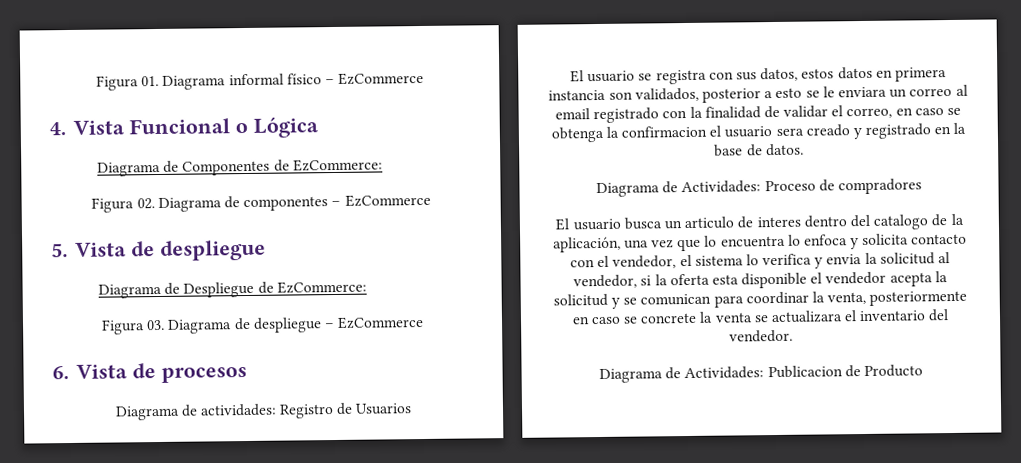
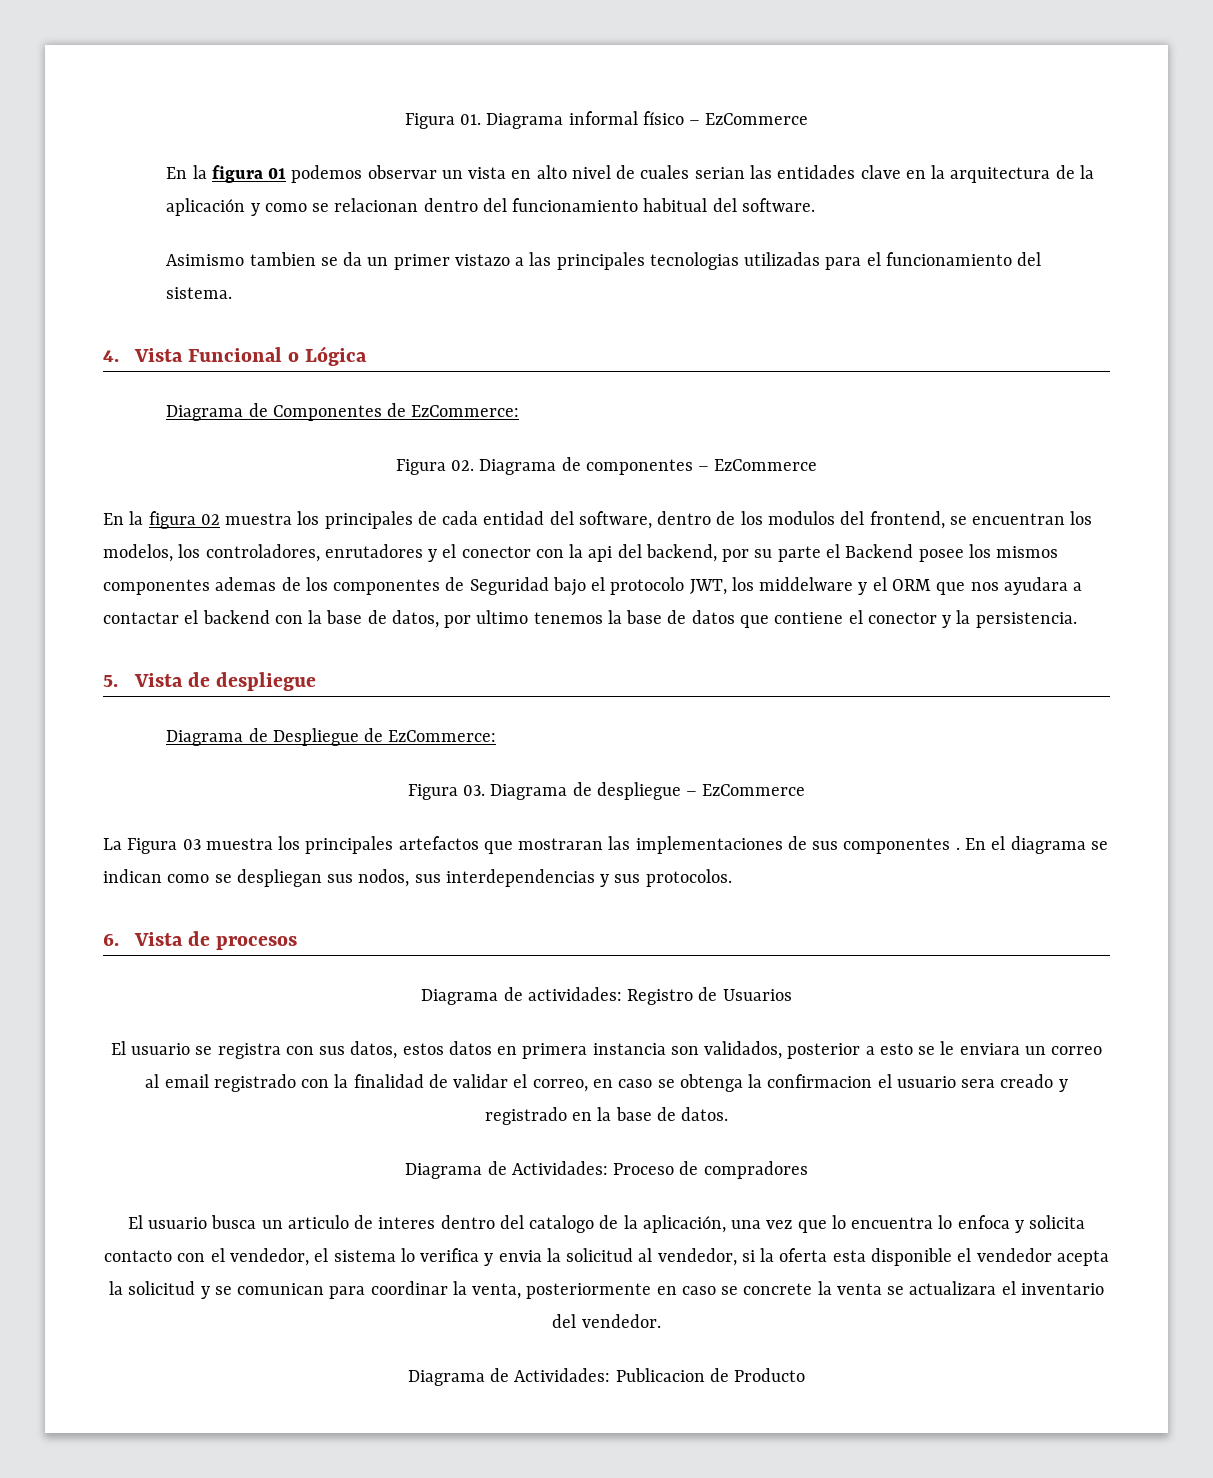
(425, 78) none -> [166,165,1094,183] [166,198,815,216] [166,252,1042,270] [166,287,233,299] // En la figura 01 podemos observar un vista en alto nivel de cuales serian las entidades clave en la arquitectura de la aplicación y como se relacionan dentro del funcionamiento habitual del software. // Asimismo tambien se da un primer vistazo a las principales tecnologias utilizadas para el funcionamiento del sistema.
(431, 200) none -> [103,511,1093,529] [103,544,1059,562] [103,577,1083,596] [103,610,1077,628] // En la figura 02 muestra los principales de cada entidad del software, dentro de los modulos del frontend, se encuentran los modelos, los controladores, enrutadores y el conector con la api del backend, por su parte el Backend posee los mismos componentes ademas de los componentes de Seguridad bajo el protocolo JWT, los middelware y el ORM que nos ayudara a contactar el backend con la base de datos, por ultimo tenemos la base de datos que contiene el conector y la persistencia.
(425, 322) none -> [103,836,1108,854] [103,869,732,887] // La Figura 03 muestra los principales artefactos que mostraran las implementaciones de sus componentes . En el diagrama se indican como se despliegan sus nodos, sus interdependencias y sus protocolos.

